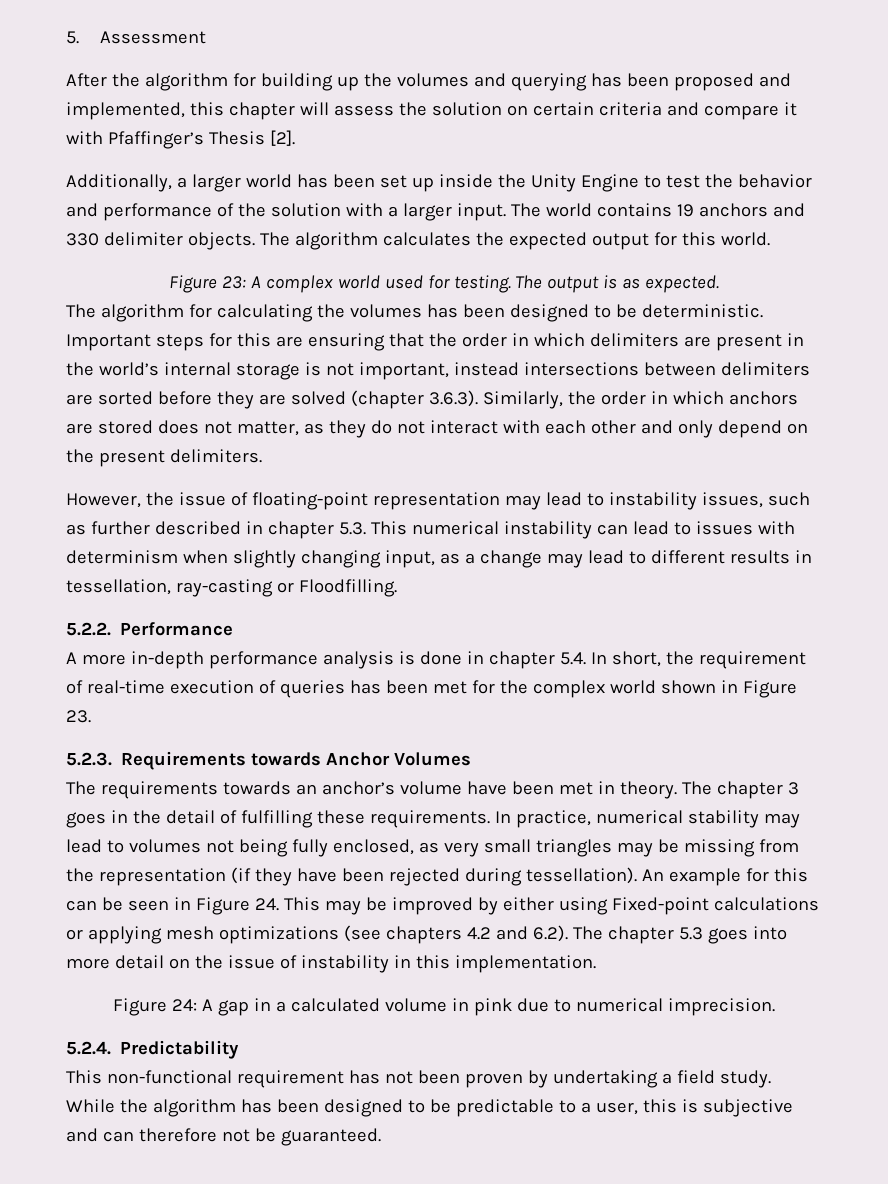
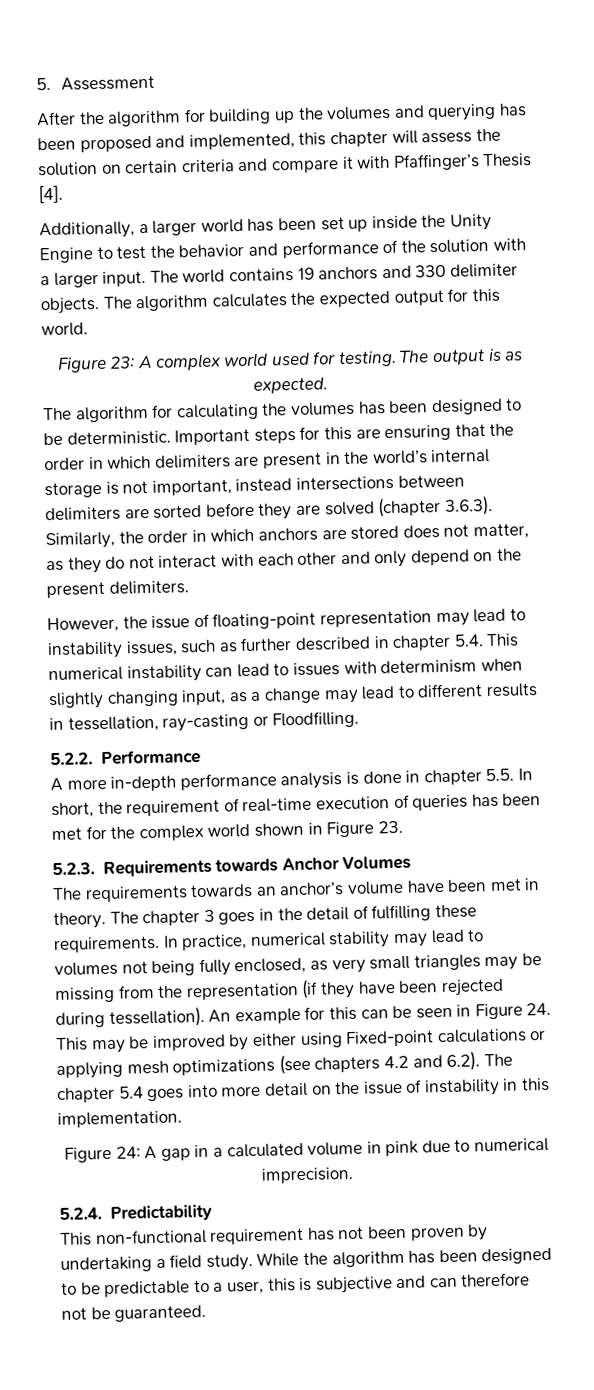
[269,130,295,146] [2]. -> [38,184,63,204] [4].
[338,522,366,535] 5.3. -> [453,634,484,647] 5.4.
[559,652,586,665] 5.4. -> [485,768,515,782] 5.5.
[678,927,703,940] 5.3 -> [118,1086,144,1099] 5.4

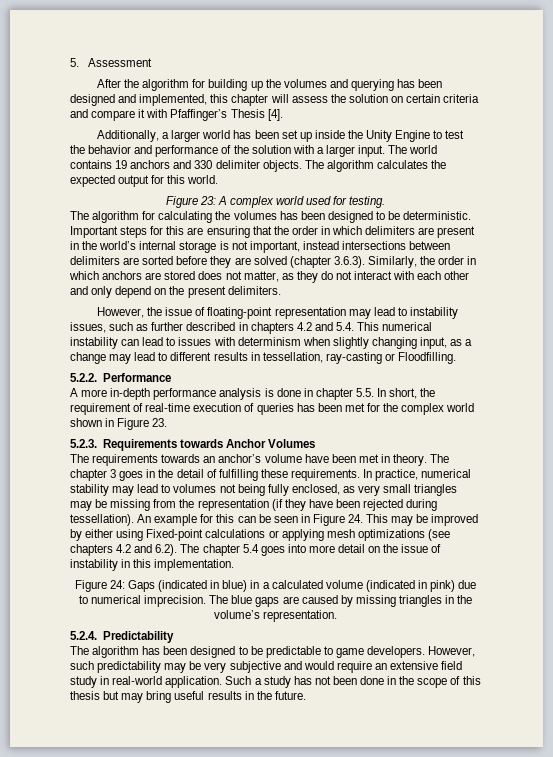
[79,135,152,153] proposed -> [70,94,115,106] designed
[399,348,524,366] [253,377,328,394] The output is as expected. -> (386, 202) none
[392,634,452,652] chapter -> [250,322,333,334] chapters 4.2 and
[144,1145,191,1161] A gap -> [128,580,248,592] Gaps (indicated in blue)
[366,1140,420,1157] in pink -> [365,580,456,592] (indicated in pink)
[59,1203,212,1222] [60,1224,489,1246] [60,1252,328,1273] // 5.2.4. Predictability // This non-functional requirement has not been proven by undertaking a field study. While the -> [209,595,473,607] [213,610,338,622] [70,631,174,643] [70,646,89,655] The blue gaps are caused by missing triangles in the volume’s representation. // 5.2.4. Predictability // The
[213,1272,531,1295] [61,1304,207,1322] a user, this is subjective and can therefore not be guaranteed. -> [335,646,476,658] [70,661,463,673] [70,676,481,688] [70,691,306,703] game developers. However, such predictability may be very subjective and would require an extensive field study in real-world application. Such a study has not been done in the scope of this thesis but may bring useful results in the future.

